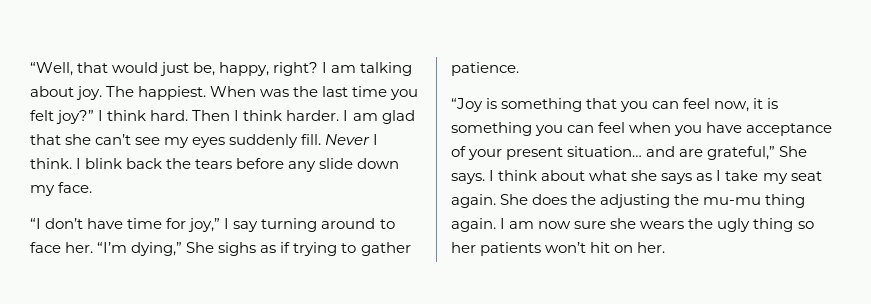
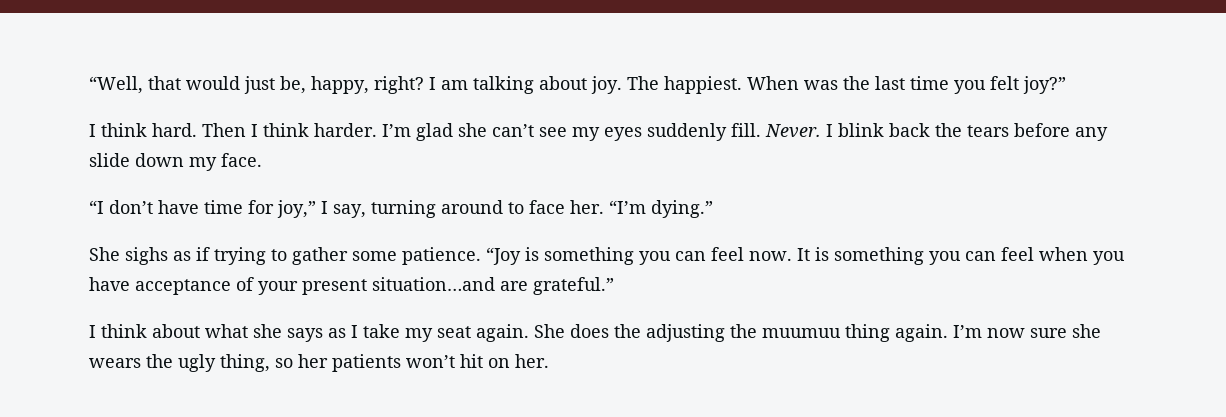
(95, 117) none -> (1066, 85) //
[343,110,415,124] [30,134,61,145] I am glad that -> [382,123,453,141] I’m glad
[325,134,379,145] [30,158,72,169] Never I think. -> [765,124,821,138] Never.
[233,221,259,232] say -> [333,204,366,218] say,
[131,242,183,256] dying,” -> [651,200,713,218] dying.” //
(411, 249) none -> [352,251,397,261] some
(519, 69) // -> (481, 256) none
[586,98,764,112] that you can feel now, it -> [639,247,810,265] you can feel now. It
[567,146,808,160] [451,173,485,184] situation… and are grateful,” She says. -> [372,277,614,295] situation…and are grateful.” //
[703,197,762,205] mu-mu -> [762,328,841,338] muumuu
[500,218,535,229] I am -> [953,325,982,338] I’m
[753,218,794,232] thing -> [220,354,270,372] thing,

